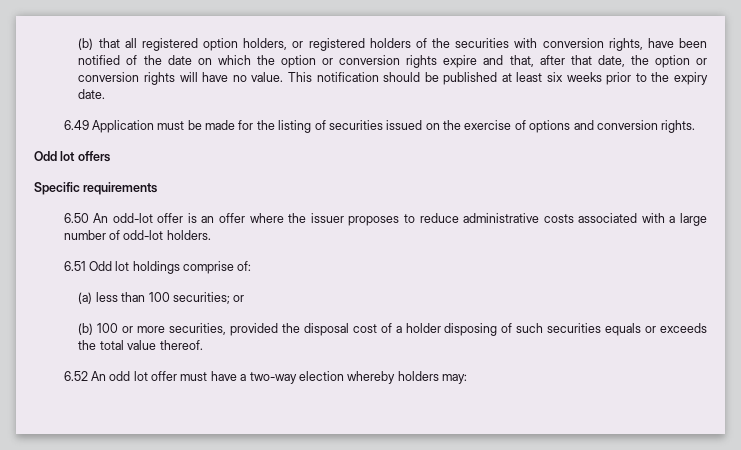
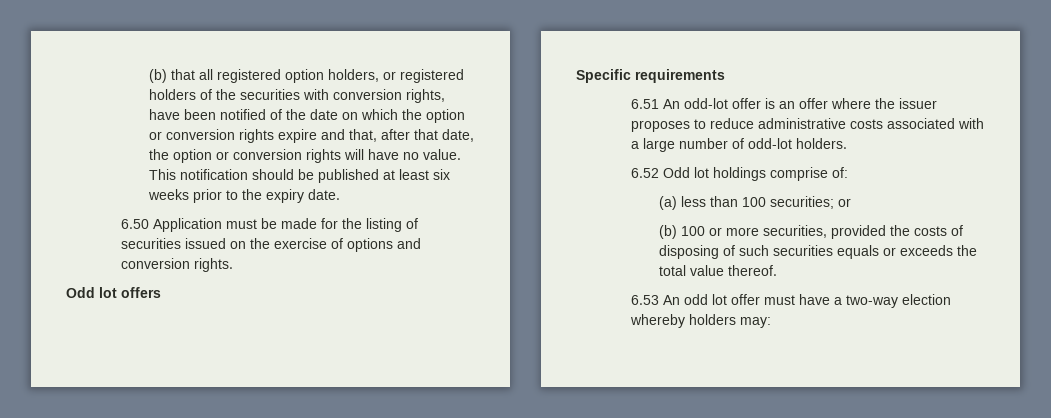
[63,120,89,130] 6.49 -> [121,219,150,229] 6.50
[63,213,89,223] 6.50 -> [631,99,660,109] 6.51
[63,261,86,271] 6.51 -> [631,168,660,178] 6.52
[303,323,441,336] disposal cost of a holder -> [913,225,963,236] costs of
[63,371,88,381] 6.52 -> [631,295,660,305] 6.53

